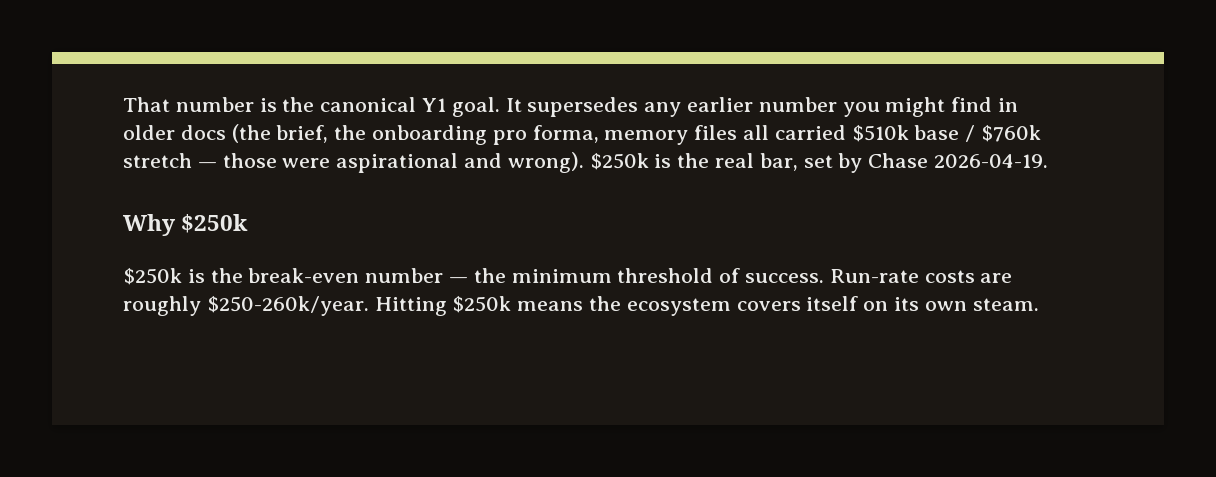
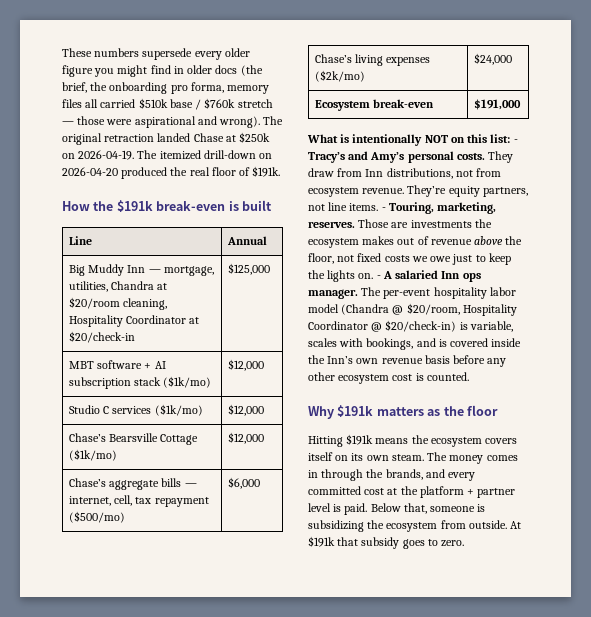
[123,97,837,117] That number is the canonical Y1 goal. It supersedes any earlier number -> [62,48,250,60] [62,65,93,77] These numbers supersede every older figure
[589,153,1049,173] [123,214,249,236] [123,268,1013,285] [123,296,512,316] $250k is the real bar, set by Chase 2026-04-19. // Why $250k // $250k is the break-even number — the minimum threshold of success. Run-rate costs are roughly $250-260k/year. Hitting $250k -> [263,116,284,125] [62,132,271,145] [62,150,273,160] [62,166,281,179] [62,200,272,212] [68,236,92,245] [226,236,267,245] [68,264,214,276] [68,281,168,292] [68,297,168,310] [68,315,200,327] [68,331,135,343] [227,263,270,275] [68,360,166,369] [68,376,212,389] [227,359,264,371] [68,404,203,416] [227,404,264,416] [68,433,199,445] [68,449,117,461] [227,432,264,444] [68,478,197,490] [68,495,209,507] [68,511,125,523] [227,477,260,489] [314,54,431,66] [314,70,365,82] [473,53,512,65] [314,99,435,111] [473,99,521,110] [307,134,518,146] [308,151,514,163] [308,168,502,179] [308,185,528,197] [308,202,497,214] [308,219,492,228] [308,236,523,248] [308,253,511,265] [308,270,481,282] [308,287,516,299] [308,303,517,316] [308,320,513,332] [308,338,522,350] [308,355,507,367] [308,372,469,384] [308,405,498,419] [308,434,374,447] The original retraction landed Chase at $250k on 2026-04-19. The itemized drill-down on 2026-04-20 produced the real floor of $191k. // How the $191k break-even is built // Line | Annual // Big Muddy Inn — mortgage, utilities, Chandra at $20/room cleaning, Hospitality Coordinator at $20/check-in | $125,000 // MBT software + AI subscription stack ($1k/mo) | $12,000 // Studio C services ($1k/mo) | $12,000 // Chase’s Bearsville Cottage ($1k/mo) | $12,000 // Chase’s aggregate bills — internet, cell, tax repayment ($500/mo) | $6,000 // Chase’s living expenses ($2k/mo) | $24,000 // Ecosystem break-even | $191,000 // What is intentionally NOT on this list: - Tracy’s and Amy’s personal costs. They draw from Inn distributions, not from ecosystem revenue. They’re equity partners, not line items. - Touring, marketing, reserves. Those are investments the ecosystem makes out of revenue above the floor, not fixed costs we owe just to keep the lights on. - A salaried Inn ops manager. The per-event hospitality labor model (Chandra @ $20/room, Hospitality Coordinator @ $20/check-in) is variable, scales with bookings, and is covered inside the Inn’s own revenue basis before any other ecosystem cost is counted. // Why $191k matters as the floor // Hitting $191k
(1039, 304) none -> [427,452,518,464] [308,469,476,481] [308,486,516,498] [308,503,486,515] [308,520,522,532] [308,536,465,549] The money comes in through the brands, and every committed cost at the platform + partner level is paid. Below that, someone is subsidizing the ecosystem from outside. At $191k that subsidy goes to zero.

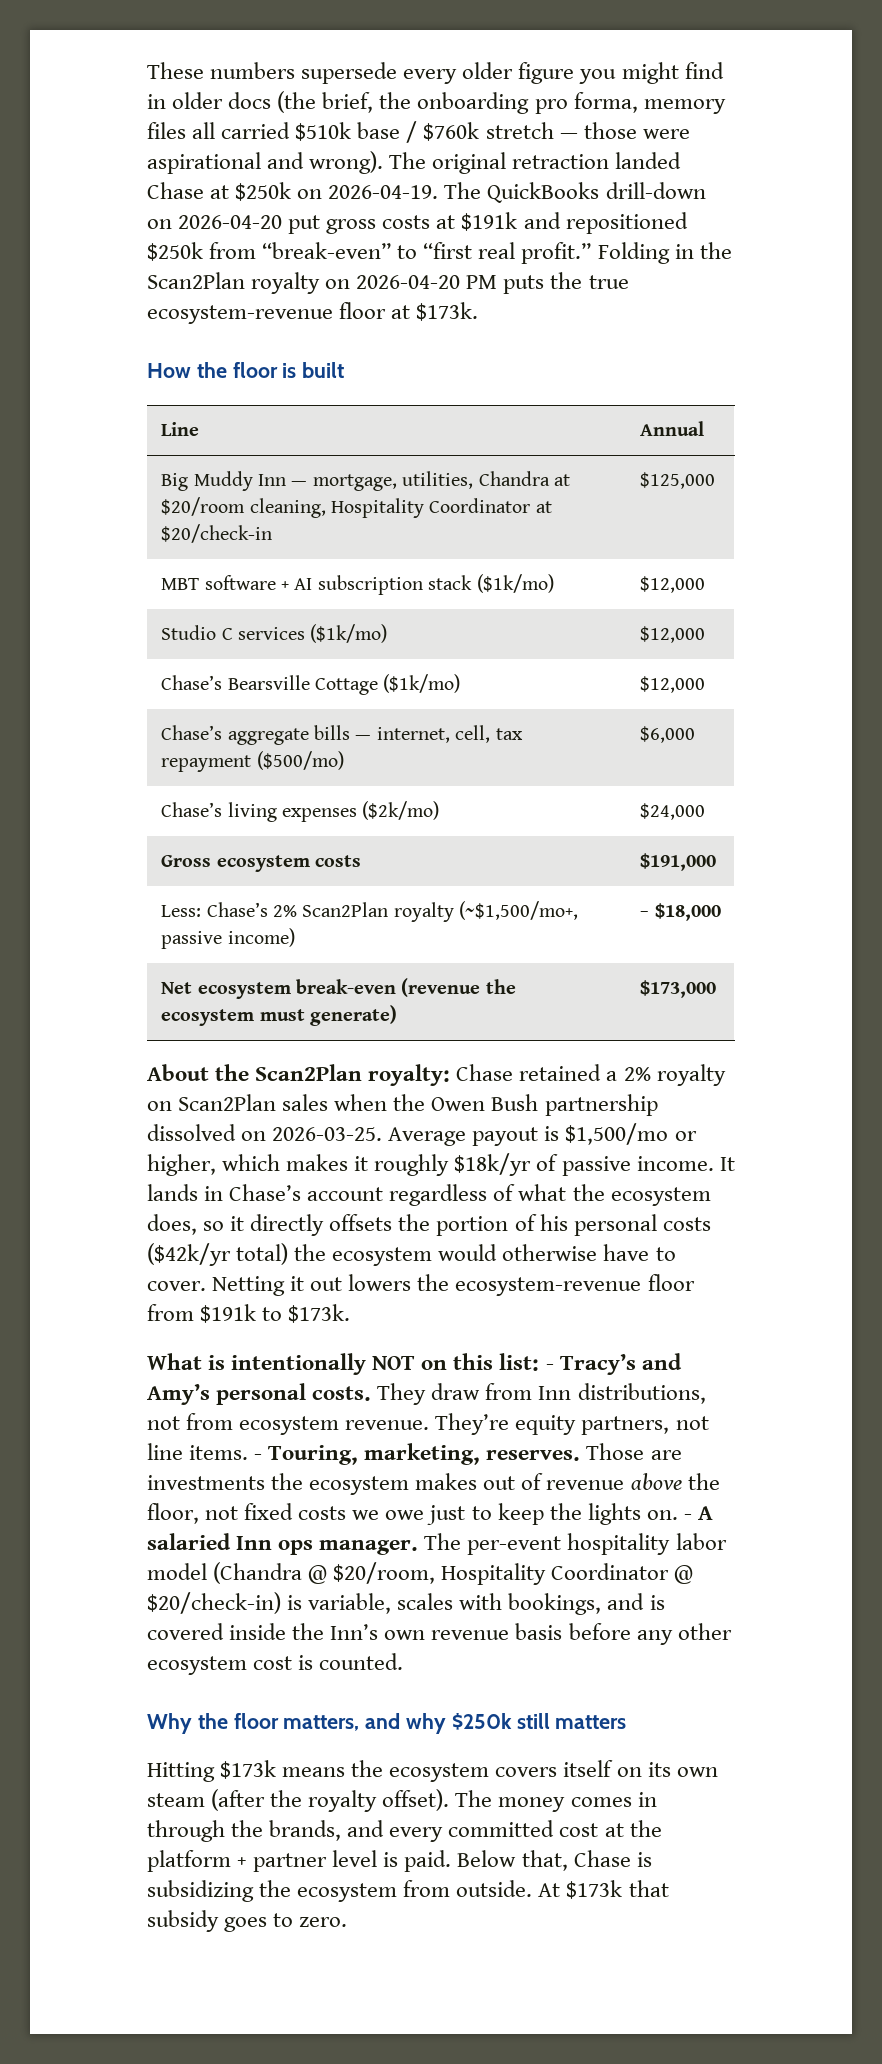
[159,150,201,160] itemized -> [487,182,600,203] QuickBooks
[121,166,281,179] produced the real floor of $191k. -> [288,212,688,234] [147,242,732,264] [147,272,629,294] [147,302,479,324] put gross costs at $191k and repositioned $250k from “break-even” to “first real profit.” Folding in the Scan2Plan royalty on 2026-04-20 PM puts the true ecosystem-revenue floor at $173k.
[116,200,226,212] $191k break-even -> [232,362,278,378] floor
[314,99,435,111] [473,99,521,110] Ecosystem break-even | $191,000 -> [161,855,362,872] [640,853,717,871] [161,901,579,922] [161,928,295,949] [640,903,721,921] [161,978,516,999] [161,1005,398,1026] [640,980,717,998] [147,1064,726,1086] [147,1094,658,1116] [147,1123,697,1146] [147,1153,735,1176] [147,1184,711,1206] [147,1214,711,1236] [147,1243,676,1266] [147,1274,695,1296] [147,1304,351,1323] Gross ecosystem costs | $191,000 // Less: Chase’s 2% Scan2Plan royalty (~$1,500/mo+, passive income) | − $18,000 // Net ecosystem break-even (revenue the ecosystem must generate) | $173,000 // About the Scan2Plan royalty: Chase retained a 2% royalty on Scan2Plan sales when the Owen Bush partnership dissolved on 2026-03-25. Average payout is $1,500/mo or higher, which makes it roughly $18k/yr of passive income. It lands in Chase’s account regardless of what the ecosystem does, so it directly offsets the portion of his personal costs ($42k/yr total) the ecosystem would otherwise have to cover. Netting it out lowers the ecosystem-revenue floor from $191k to $173k.
[337,405,498,417] $191k matters as the floor -> [197,1713,627,1734] the floor matters, and why $250k still matters
[346,434,374,445] $191k -> [220,1760,277,1779] $173k
[391,454,424,461] steam. -> [147,1789,450,1812] steam (after the royalty offset).
[430,506,476,512] someone -> [573,1850,631,1867] Chase
[308,536,335,547] $191k -> [566,1880,623,1899] $173k

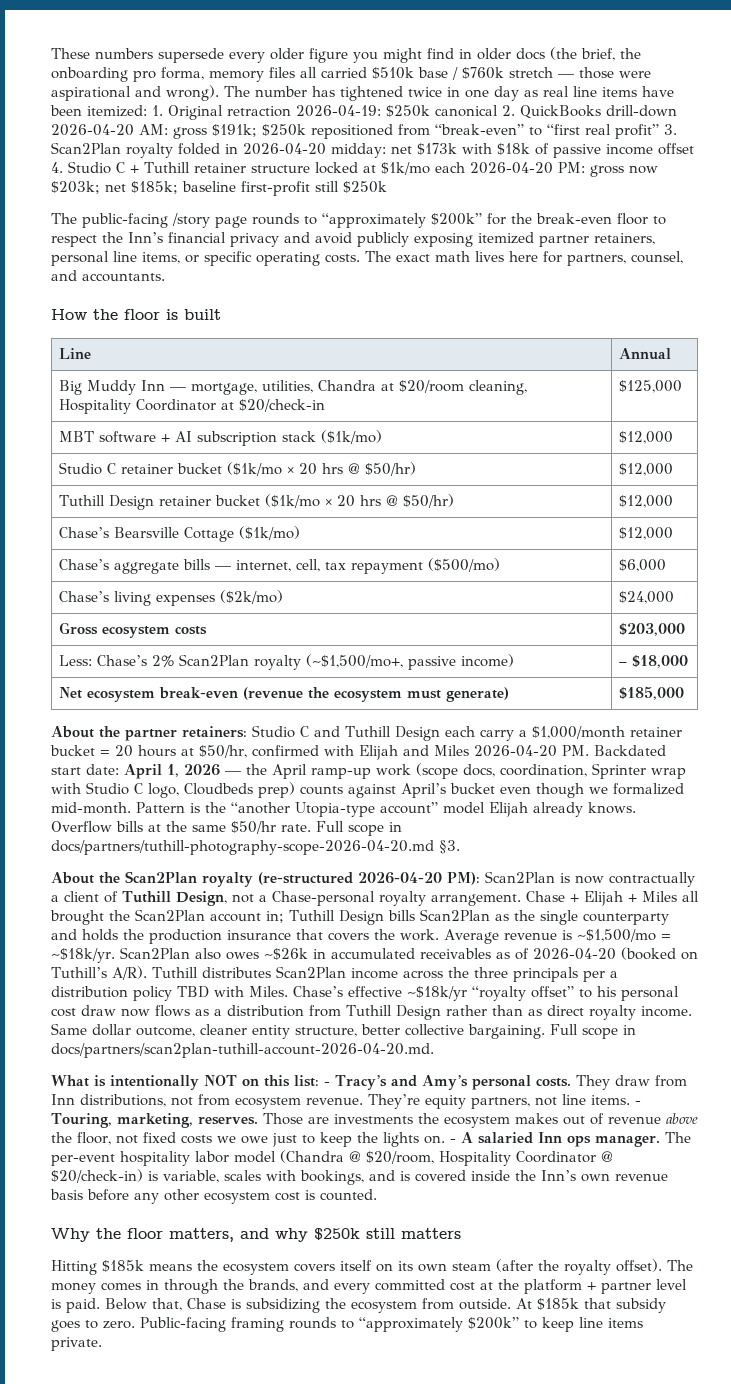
[432,152,682,174] [147,182,706,203] [147,212,688,234] [147,242,203,261] original retraction landed Chase at $250k on 2026-04-19. The QuickBooks drill-down on 2026-04-20 put gross costs at $191k and repositioned $250k -> [255,86,674,101] [50,105,677,120] [51,124,393,139] number has tightened twice in one day as real line items have been itemized: 1. Original retraction 2026-04-19: $250k canonical 2. QuickBooks drill-down 2026-04-20 AM: gross $191k; $250k repositioned
[521,242,732,264] [147,272,629,294] [147,302,479,324] profit.” Folding in the Scan2Plan royalty on 2026-04-20 PM puts the true ecosystem-revenue floor at $173k. -> [615,124,677,139] [51,142,694,158] [51,161,658,177] [51,181,387,196] [51,213,666,228] [51,232,655,247] [51,251,683,266] [51,270,165,282] profit” 3. Scan2Plan royalty folded in 2026-04-20 midday: net $173k with $18k of passive income offset 4. Studio C + Tuthill retainer structure locked at $1k/mo each 2026-04-20 PM: gross now $203k; net $185k; baseline first-profit still $250k // The public-facing /story page rounds to “approximately $200k” for the break-even floor to respect the Inn’s financial privacy and avoid publicly exposing itemized partner retainers, personal line items, or specific operating costs. The exact math lives here for partners, counsel, and accountants.
[238,624,388,643] services ($1k/mo) -> [121,462,417,476] [619,463,674,476] [59,494,455,510] retainer bucket ($1k/mo × 20 hrs @ $50/hr) | $12,000 // Tuthill Design retainer bucket ($1k/mo × 20 hrs @ $50/hr)
[640,853,717,871] $191,000 -> [619,623,686,636] $203,000
[640,980,717,998] [147,1064,726,1086] [147,1094,658,1116] [147,1123,697,1146] [147,1153,735,1176] [147,1184,711,1206] [147,1214,711,1236] [147,1243,676,1266] [147,1274,695,1296] [147,1304,351,1323] $173,000 // About the Scan2Plan royalty: Chase retained a 2% royalty on Scan2Plan sales when the Owen Bush partnership dissolved on 2026-03-25. Average payout is $1,500/mo or higher, which makes it roughly $18k/yr of passive income. It lands in Chase’s account regardless of what the ecosystem does, so it directly offsets the portion of his personal costs ($42k/yr total) the ecosystem would otherwise have to cover. Netting it out lowers the ecosystem-revenue floor from $191k to $173k. -> [619,686,685,700] [51,725,682,741] [50,745,666,760] [51,763,686,779] [51,782,684,798] [51,802,636,817] [51,821,402,836] [51,840,460,855] [51,871,695,887] [51,891,699,906] [50,909,669,925] [51,929,671,944] [51,947,698,963] [51,966,618,982] [51,986,679,1001] [51,1005,692,1020] [51,1023,636,1039] [51,1043,434,1058] $185,000 // About the partner retainers: Studio C and Tuthill Design each carry a $1,000/month retainer bucket = 20 hours at $50/hr, confirmed with Elijah and Miles 2026-04-20 PM. Backdated start date: April 1, 2026 — the April ramp-up work (scope docs, coordination, Sprinter wrap with Studio C logo, Cloudbeds prep) counts against April’s bucket even though we formalized mid-month. Pattern is the “another Utopia-type account” model Elijah already knows. Overflow bills at the same $50/hr rate. Full scope in docs/partners/tuthill-photography-scope-2026-04-20.md §3. // About the Scan2Plan royalty (re-structured 2026-04-20 PM): Scan2Plan is now contractually a client of Tuthill Design, not a Chase-personal royalty arrangement. Chase + Elijah + Miles all brought the Scan2Plan account in; Tuthill Design bills Scan2Plan as the single counterparty and holds the production insurance that covers the work. Average revenue is ~$1,500/mo = ~$18k/yr. Scan2Plan also owes ~$26k in accumulated receivables as of 2026-04-20 (booked on Tuthill’s A/R). Tuthill distributes Scan2Plan income across the three principals per a distribution policy TBD with Miles. Chase’s effective ~$18k/yr “royalty offset” to his personal cost draw now flows as a distribution from Tuthill Design rather than as direct royalty income. Same dollar outcome, cleaner entity structure, better collective bargaining. Full scope in docs/partners/scan2plan-tuthill-account-2026-04-20.md.
[220,1760,277,1779] $173k -> [102,1260,144,1272] $185k
[566,1880,623,1899] $173k -> [537,1298,579,1310] $185k
(348, 1922) none -> [140,1317,643,1332] [51,1337,102,1351] Public-facing framing rounds to “approximately $200k” to keep line items private.

